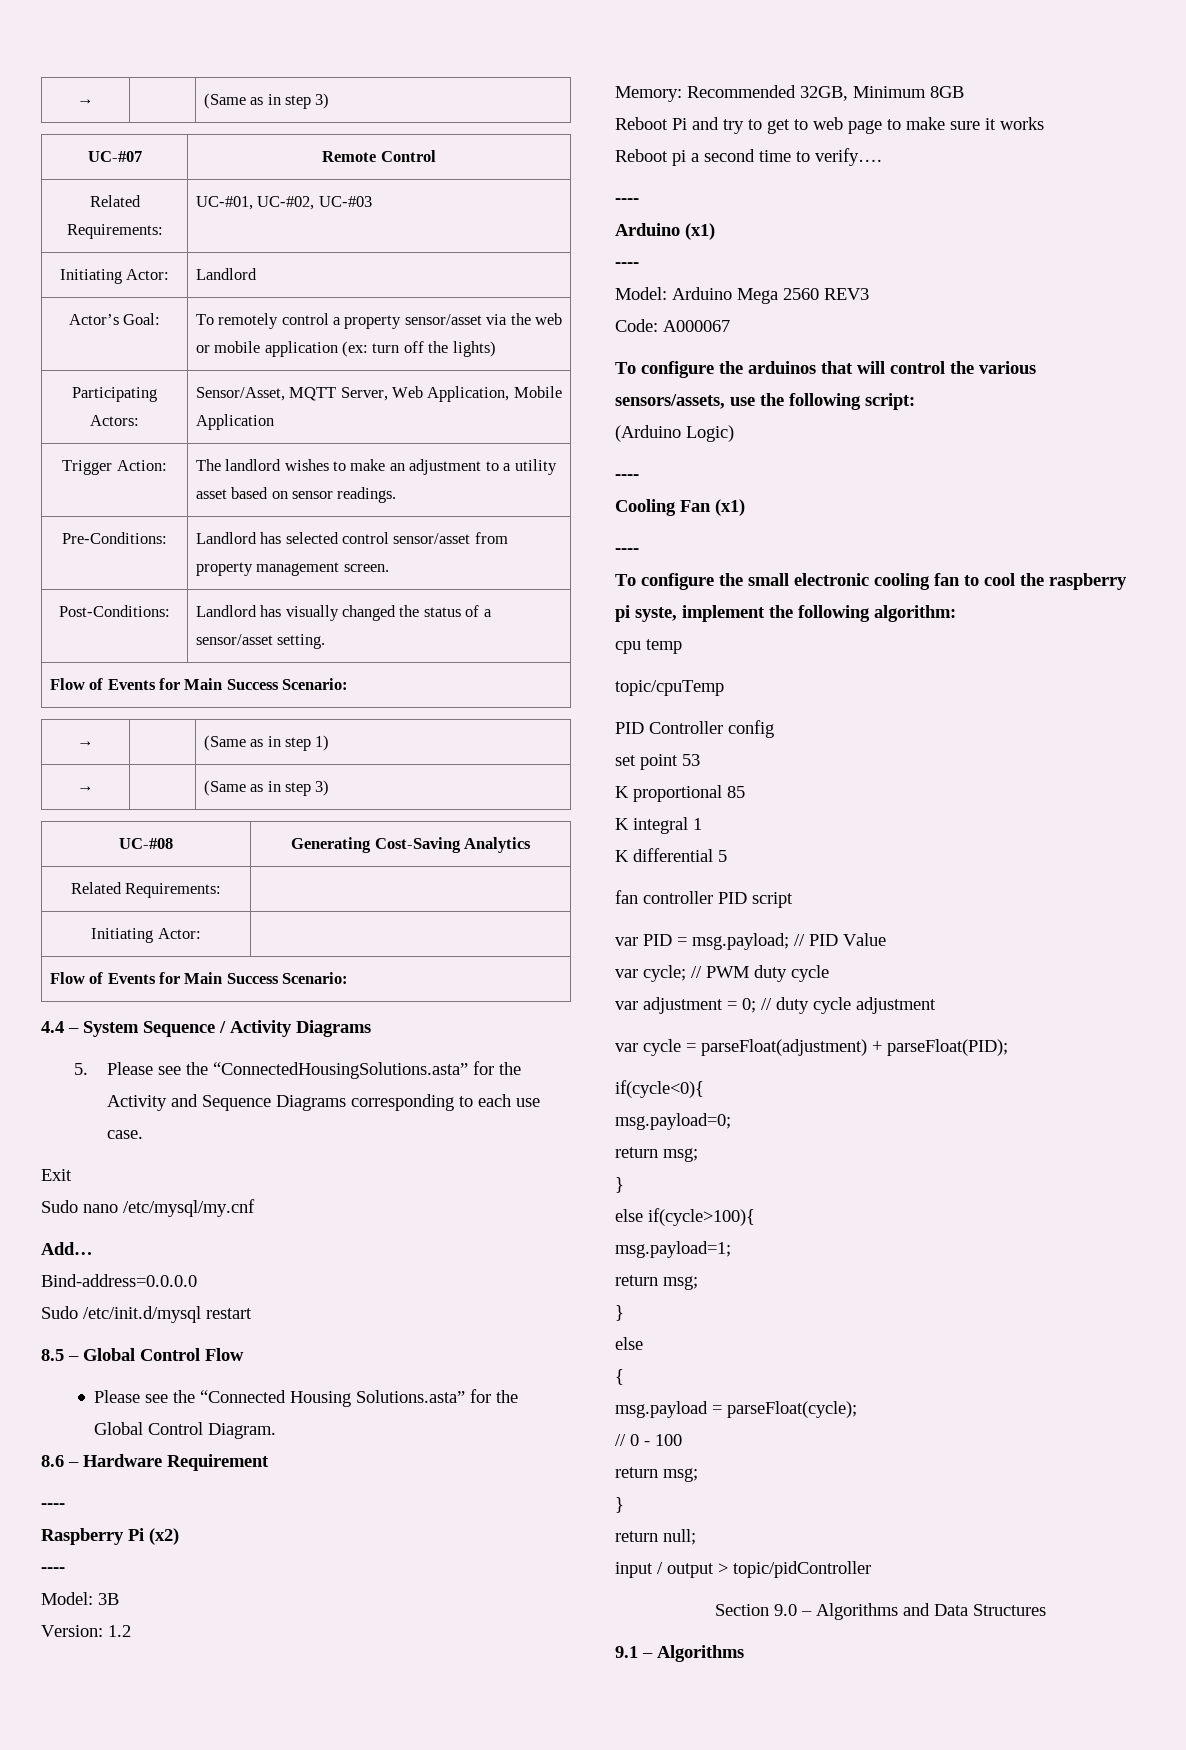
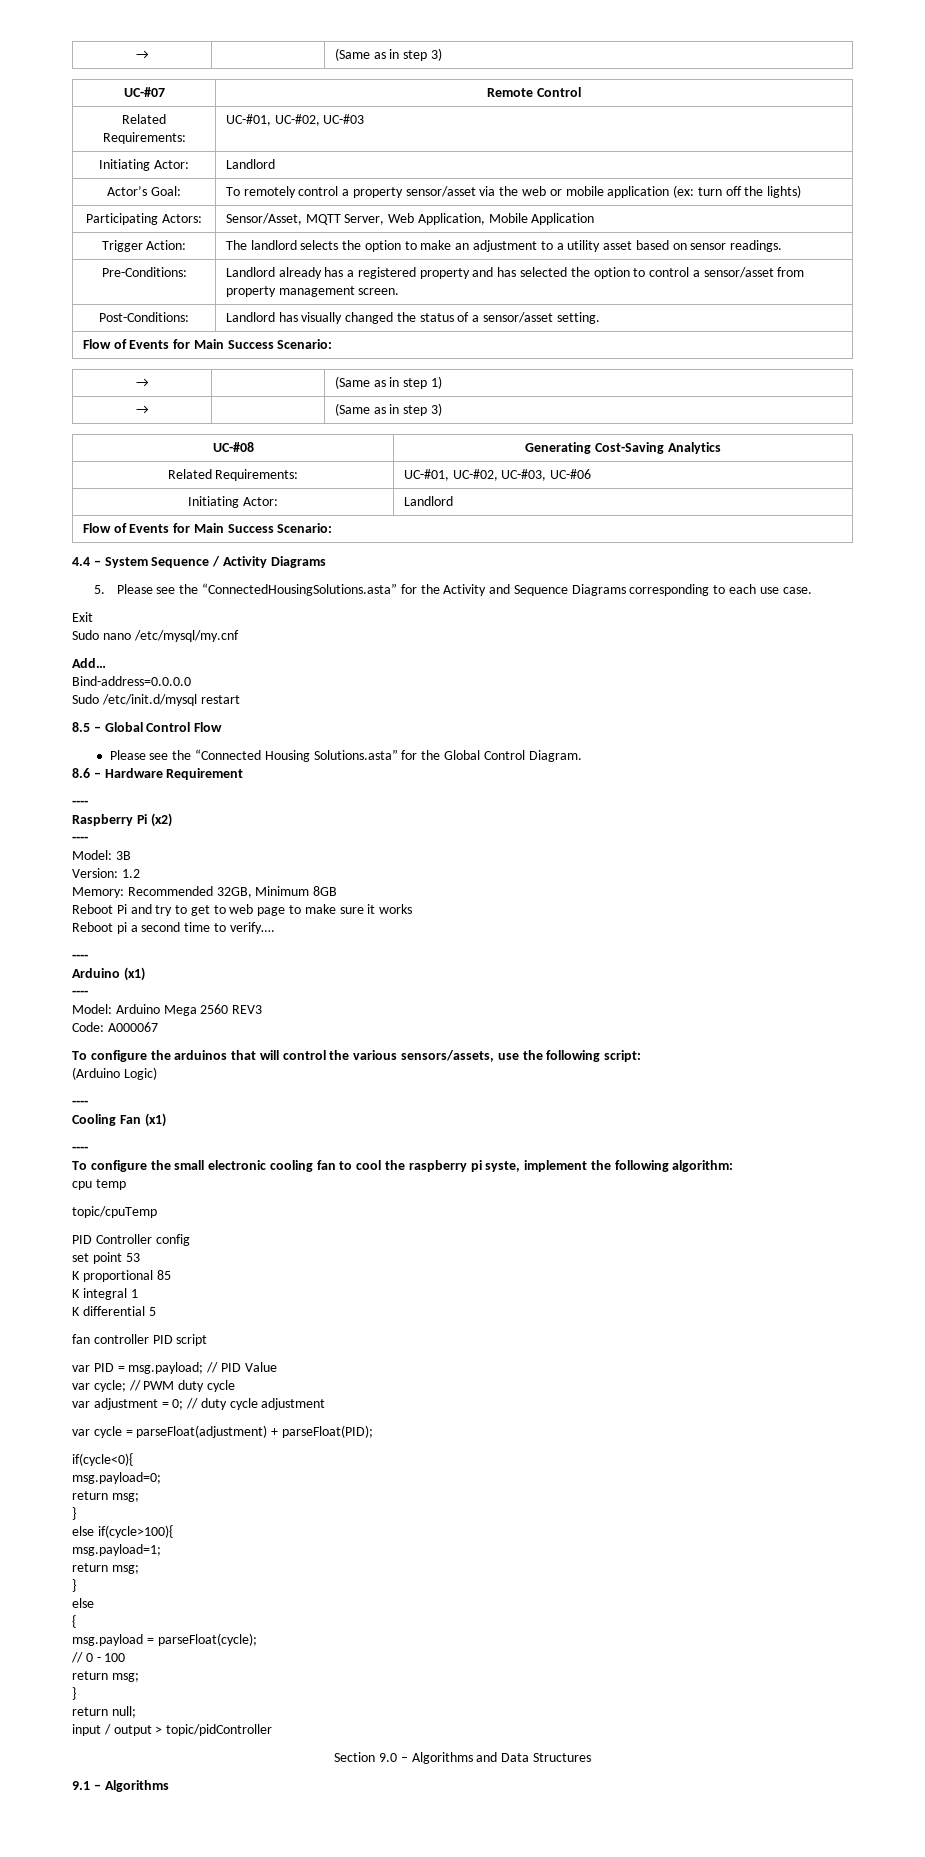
[284,459,329,471] wishes -> [300,240,401,252] selects the option
[260,532,390,544] has selected control -> [278,267,700,279] already has a registered property and has selected the option to control a
[91,928,201,943] // Initiating Actor: | -> [403,469,592,481] [188,496,278,508] [403,496,453,506] UC-#01, UC-#02, UC-#03, UC-#06 // Initiating Actor: | Landlord

